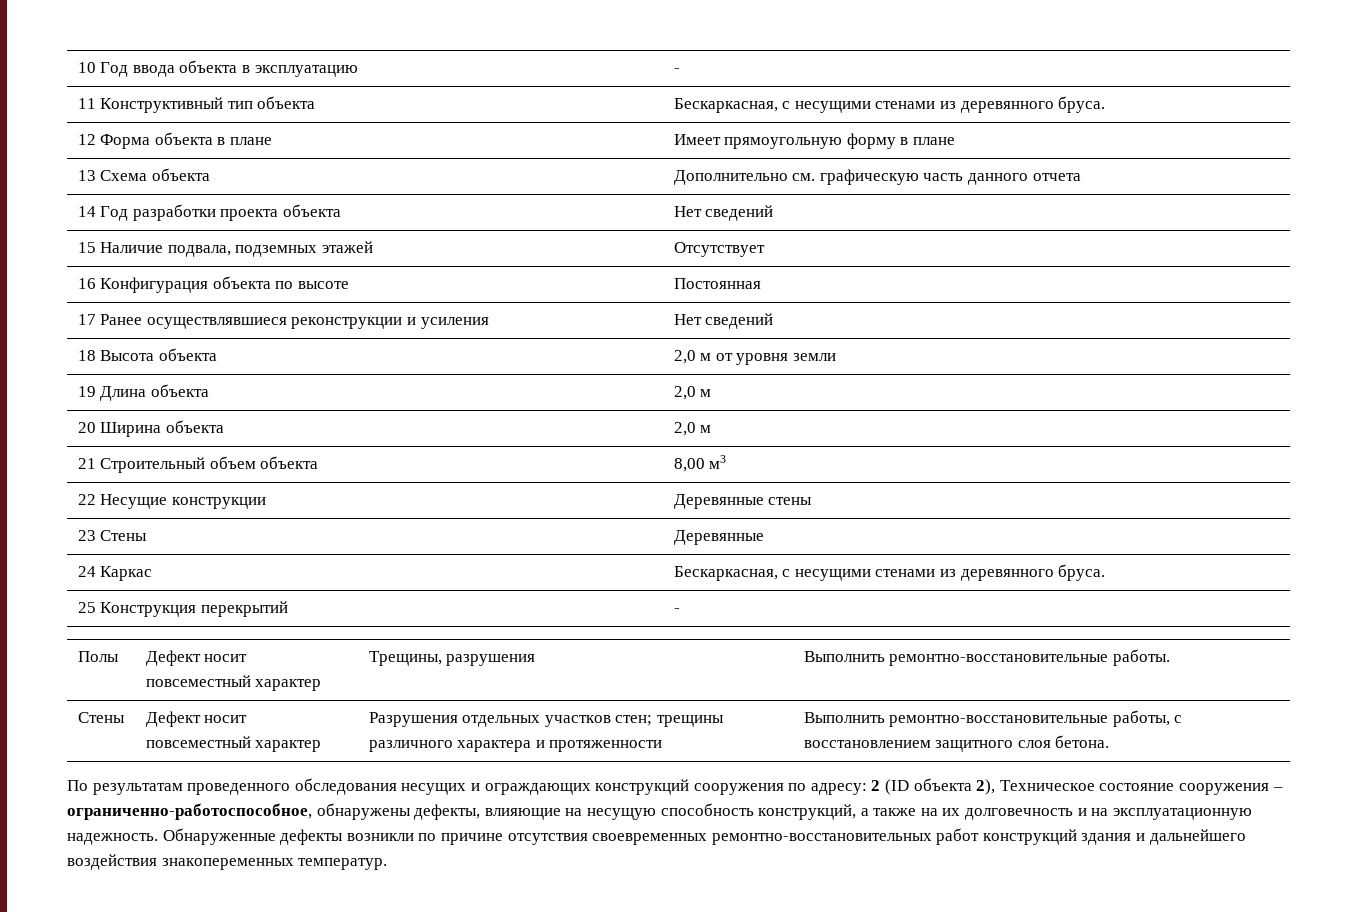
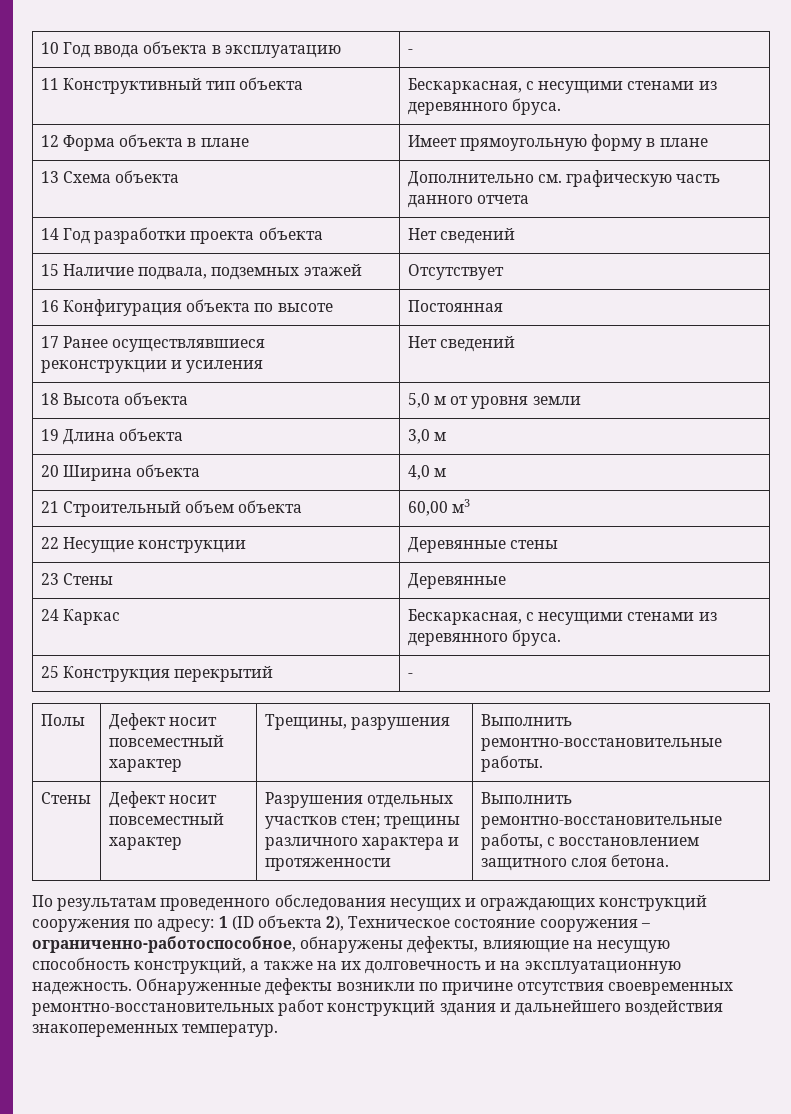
[673,350,696,364] 2,0 -> [407,393,430,408] 5,0
[673,386,696,400] 2,0 -> [407,429,430,444] 3,0
[673,422,696,436] 2,0 -> [407,465,430,480] 4,0
[673,458,705,472] 8,00 -> [407,501,448,516] 60,00
[871,780,881,791] 2 -> [218,916,228,928] 1

